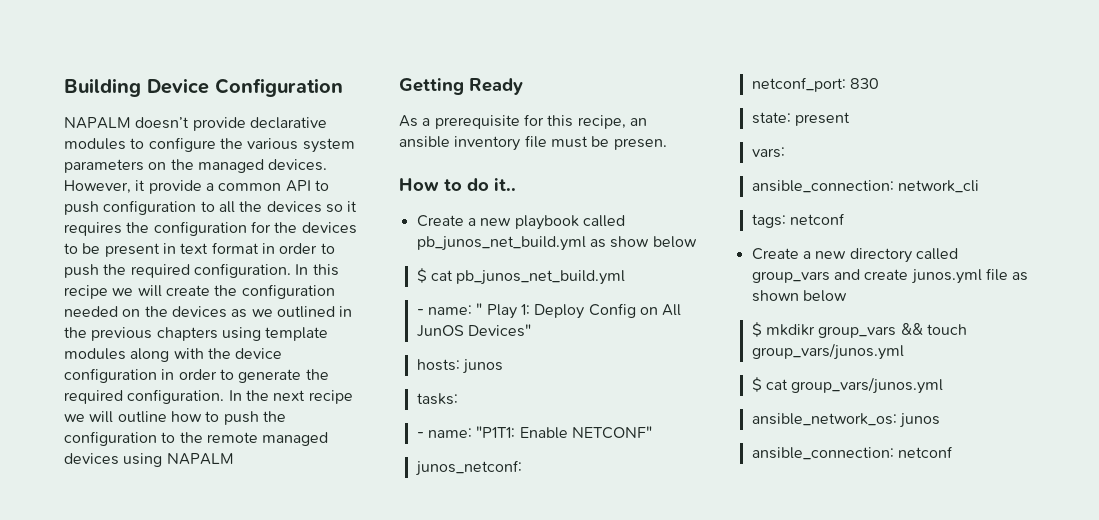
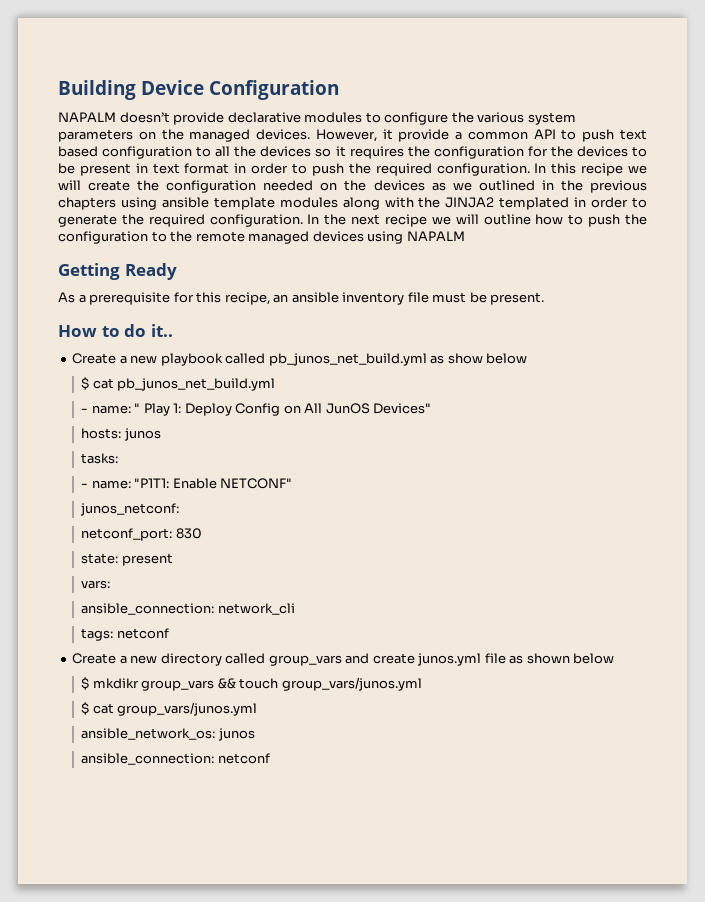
(99, 208) none -> [620,129,647,140] [58,146,98,157] text based
(261, 334) none -> [161,197,209,208] ansible
[235,348,283,359] [64,368,157,383] device configuration -> [445,197,570,210] JINJA2 templated
[613,138,667,150] presen. -> [490,292,545,305] present.

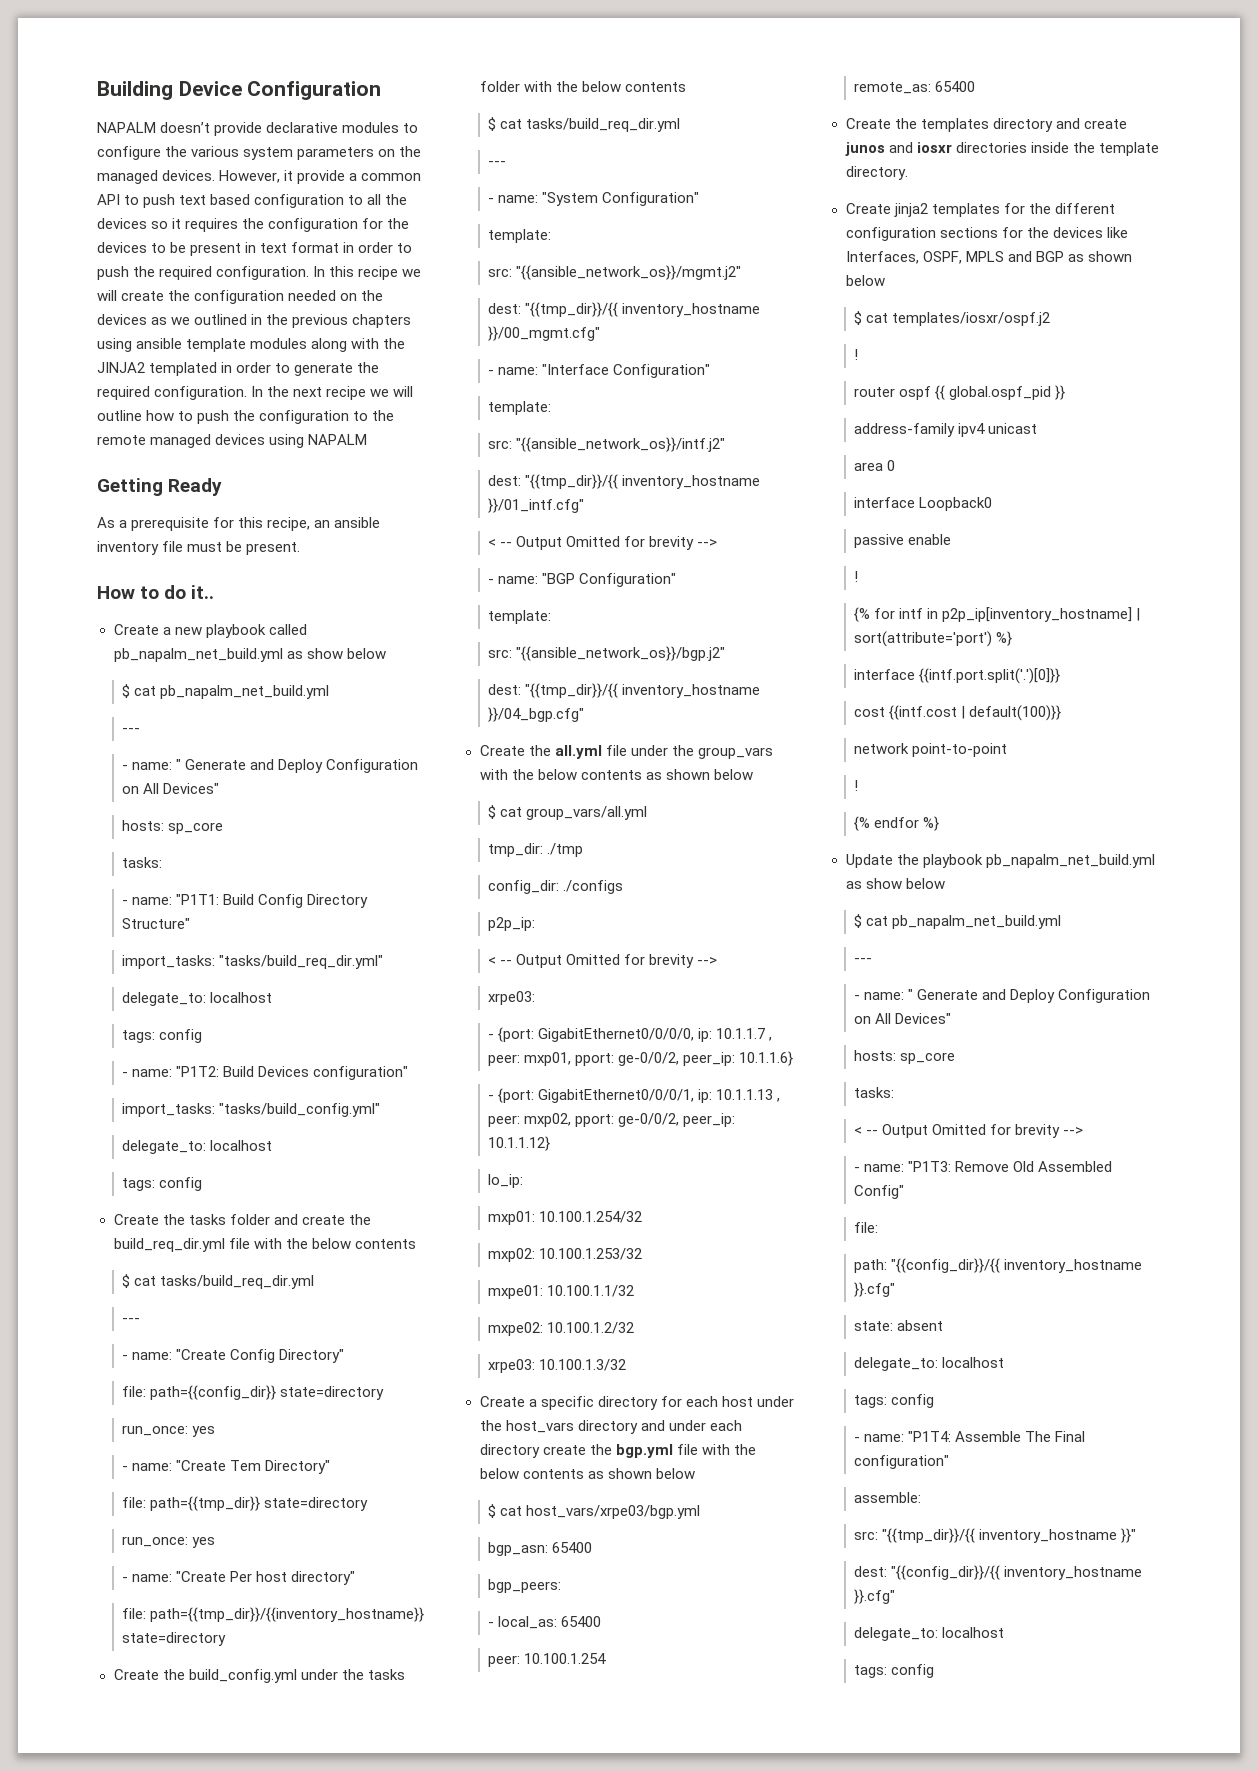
[268,353,528,366] [81,377,276,391] [81,403,432,416] [81,428,161,441] pb_junos_net_build.yml as show below // $ cat pb_junos_net_build.yml // - name: " Play 1: Deploy Config on All JunOS Devices" // hosts: junos -> [113,648,386,662] [122,684,330,699] [122,728,141,733] [122,759,419,773] [122,783,220,794] [122,820,224,834] pb_napalm_net_build.yml as show below // $ cat pb_napalm_net_build.yml // --- // - name: " Generate and Deploy Configuration on All Devices" // hosts: sp_core
[172,478,293,489] [80,503,180,516] [81,528,202,541] [81,553,173,566] [81,580,111,589] [81,603,295,615] [81,628,169,641] [72,653,615,666] [81,677,422,691] [81,702,258,716] [81,728,255,741] [81,753,270,765] Enable NETCONF" // junos_netconf: // netconf_port: 830 // state: present // vars: // ansible_connection: network_cli // tags: netconf // Create a new directory called group_vars and create junos.yml file as shown below // $ mkdikr group_vars && touch group_vars/junos.yml // $ cat group_vars/junos.yml // ansible_network_os: junos // ansible_connection: netconf -> [223,894,369,908] [122,918,191,929] [122,955,384,969] [122,992,273,1006] [122,1029,203,1043] [122,1066,409,1080] [122,1103,381,1117] [122,1140,273,1154] [122,1177,203,1191] [113,1214,371,1225] [113,1238,416,1252] [122,1274,315,1289] [122,1318,141,1323] [122,1349,345,1363] [122,1385,385,1400] [122,1425,216,1437] [122,1460,331,1474] [122,1496,369,1511] [122,1536,216,1548] [122,1571,356,1585] [122,1607,425,1622] [122,1632,227,1646] [113,1669,405,1683] [479,81,686,92] [488,117,681,132] [488,161,507,166] [488,192,700,206] [488,229,552,243] [488,265,742,280] [488,302,761,317] [488,326,601,341] [488,364,711,378] [488,401,552,415] [488,437,726,452] [488,474,761,489] [488,498,585,513] [488,536,718,550] [488,573,677,587] [488,610,552,624] [488,646,726,661] [488,683,761,698] [488,707,585,722] [479,745,773,759] [479,769,753,780] [488,805,648,820] [488,843,584,857] [488,880,624,894] [488,917,536,931] [488,954,718,968] [488,991,536,1005] [488,1027,773,1042] [488,1051,794,1066] [488,1088,781,1103] [488,1113,736,1127] [488,1136,551,1151] [488,1174,524,1188] [488,1211,643,1225] [488,1248,643,1262] [488,1285,635,1299] [488,1322,635,1336] [488,1359,627,1373] [479,1396,794,1410] [479,1420,742,1434] [479,1444,756,1458] [479,1468,695,1479] [488,1504,701,1519] [488,1542,593,1556] [488,1579,562,1593] [488,1616,602,1629] [488,1653,607,1667] [854,81,976,94] [845,118,1127,132] [844,142,1159,156] [845,166,908,180] [845,203,1115,217] [845,227,1128,241] [845,251,1132,264] [845,275,885,286] [854,311,1051,326] [854,349,859,360] [854,385,1066,400] [854,423,1038,437] [854,460,896,471] [854,497,993,511] [854,534,952,548] [854,571,859,582] [854,607,1141,622] [854,631,1013,647] [854,668,1061,684] [854,705,1062,721] [854,743,1008,757] [854,780,859,791] [854,816,940,831] [845,854,1155,868] [845,878,945,889] [854,914,1062,929] [854,958,873,963] [854,989,1151,1003] [854,1013,952,1024] [854,1050,956,1064] [854,1087,895,1098] [854,1124,1084,1138] [854,1161,1113,1172] [854,1185,905,1199] [854,1222,879,1233] [854,1258,1143,1273] [854,1282,896,1297] [854,1320,944,1331] [854,1357,1005,1371] [854,1394,935,1408] [854,1431,1086,1442] [854,1455,950,1469] [854,1492,922,1503] [854,1528,1137,1543] [854,1565,1143,1580] [854,1589,896,1604] [854,1627,1005,1641] [854,1664,935,1678] Build Config Directory Structure" // import_tasks: "tasks/build_req_dir.yml" // delegate_to: localhost // tags: config // - name: "P1T2: Build Devices configuration" // import_tasks: "tasks/build_config.yml" // delegate_to: localhost // tags: config // Create the tasks folder and create the build_req_dir.yml file with the below contents // $ cat tasks/build_req_dir.yml // --- // - name: "Create Config Directory" // file: path={{config_dir}} state=directory // run_once: yes // - name: "Create Tem Directory" // file: path={{tmp_dir}} state=directory // run_once: yes // - name: "Create Per host directory" // file: path={{tmp_dir}}/{{inventory_hostname}} state=directory // Create the build_config.yml under the tasks folder with the below contents // $ cat tasks/build_req_dir.yml // --- // - name: "System Configuration" // template: // src: "{{ansible_network_os}}/mgmt.j2" // dest: "{{tmp_dir}}/{{ inventory_hostname }}/00_mgmt.cfg" // - name: "Interface Configuration" // template: // src: "{{ansible_network_os}}/intf.j2" // dest: "{{tmp_dir}}/{{ inventory_hostname }}/01_intf.cfg" // < -- Output Omitted for brevity --> // - name: "BGP Configuration" // template: // src: "{{ansible_network_os}}/bgp.j2" // dest: "{{tmp_dir}}/{{ inventory_hostname }}/04_bgp.cfg" // Create the all.yml file under the group_vars with the below contents as shown below // $ cat group_vars/all.yml // tmp_dir: ./tmp // config_dir: ./configs // p2p_ip: // < -- Output Omitted for brevity --> // xrpe03: // - {port: GigabitEthernet0/0/0/0, ip: 10.1.1.7 , peer: mxp01, pport: ge-0/0/2, peer_ip: 10.1.1.6} // - {port: GigabitEthernet0/0/0/1, ip: 10.1.1.13 , peer: mxp02, pport: ge-0/0/2, peer_ip: 10.1.1.12} // lo_ip: // mxp01: 10.100.1.254/32 // mxp02: 10.100.1.253/32 // mxpe01: 10.100.1.1/32 // mxpe02: 10.100.1.2/32 // xrpe03: 10.100.1.3/32 // Create a specific directory for each host under the host_vars directory and under each directory create the bgp.yml file with the below contents as shown below // $ cat host_vars/xrpe03/bgp.yml // bgp_asn: 65400 // bgp_peers: // - local_as: 65400 // peer: 10.100.1.254 // remote_as: 65400 // Create the templates directory and create junos and iosxr directories inside the template directory. // Create jinja2 templates for the different configuration sections for the devices like Interfaces, OSPF, MPLS and BGP as shown below // $ cat templates/iosxr/ospf.j2 // ! // router ospf {{ global.ospf_pid }} // address-family ipv4 unicast // area 0 // interface Loopback0 // passive enable // ! // {% for intf in p2p_ip[inventory_hostname] | sort(attribute='port') %} // interface {{intf.port.split('.')[0]}} // cost {{intf.cost | default(100)}} // network point-to-point // ! // {% endfor %} // Update the playbook pb_napalm_net_build.yml as show below // $ cat pb_napalm_net_build.yml // --- // - name: " Generate and Deploy Configuration on All Devices" // hosts: sp_core // tasks: // < -- Output Omitted for brevity --> // - name: "P1T3: Remove Old Assembled Config" // file: // path: "{{config_dir}}/{{ inventory_hostname }}.cfg" // state: absent // delegate_to: localhost // tags: config // - name: "P1T4: Assemble The Final configuration" // assemble: // src: "{{tmp_dir}}/{{ inventory_hostname }}" // dest: "{{config_dir}}/{{ inventory_hostname }}.cfg" // delegate_to: localhost // tags: config

